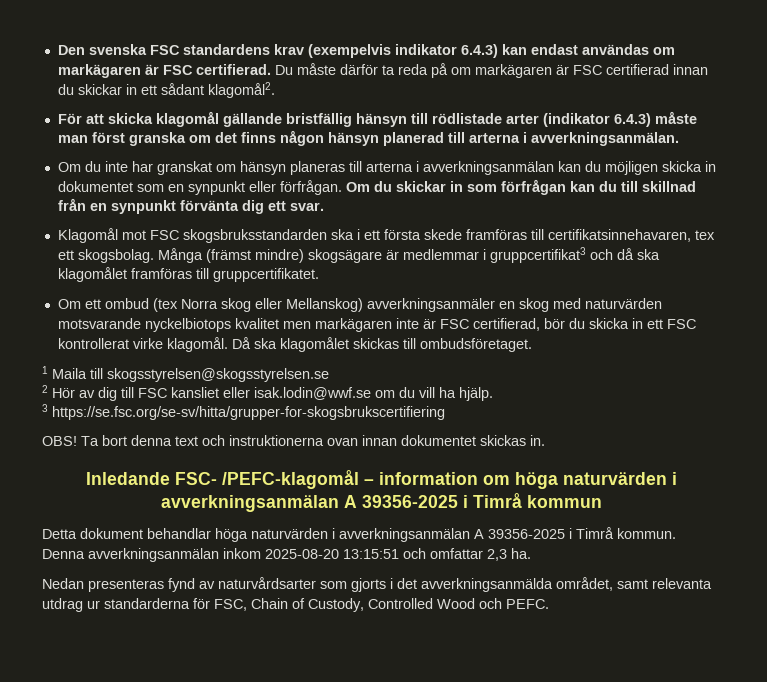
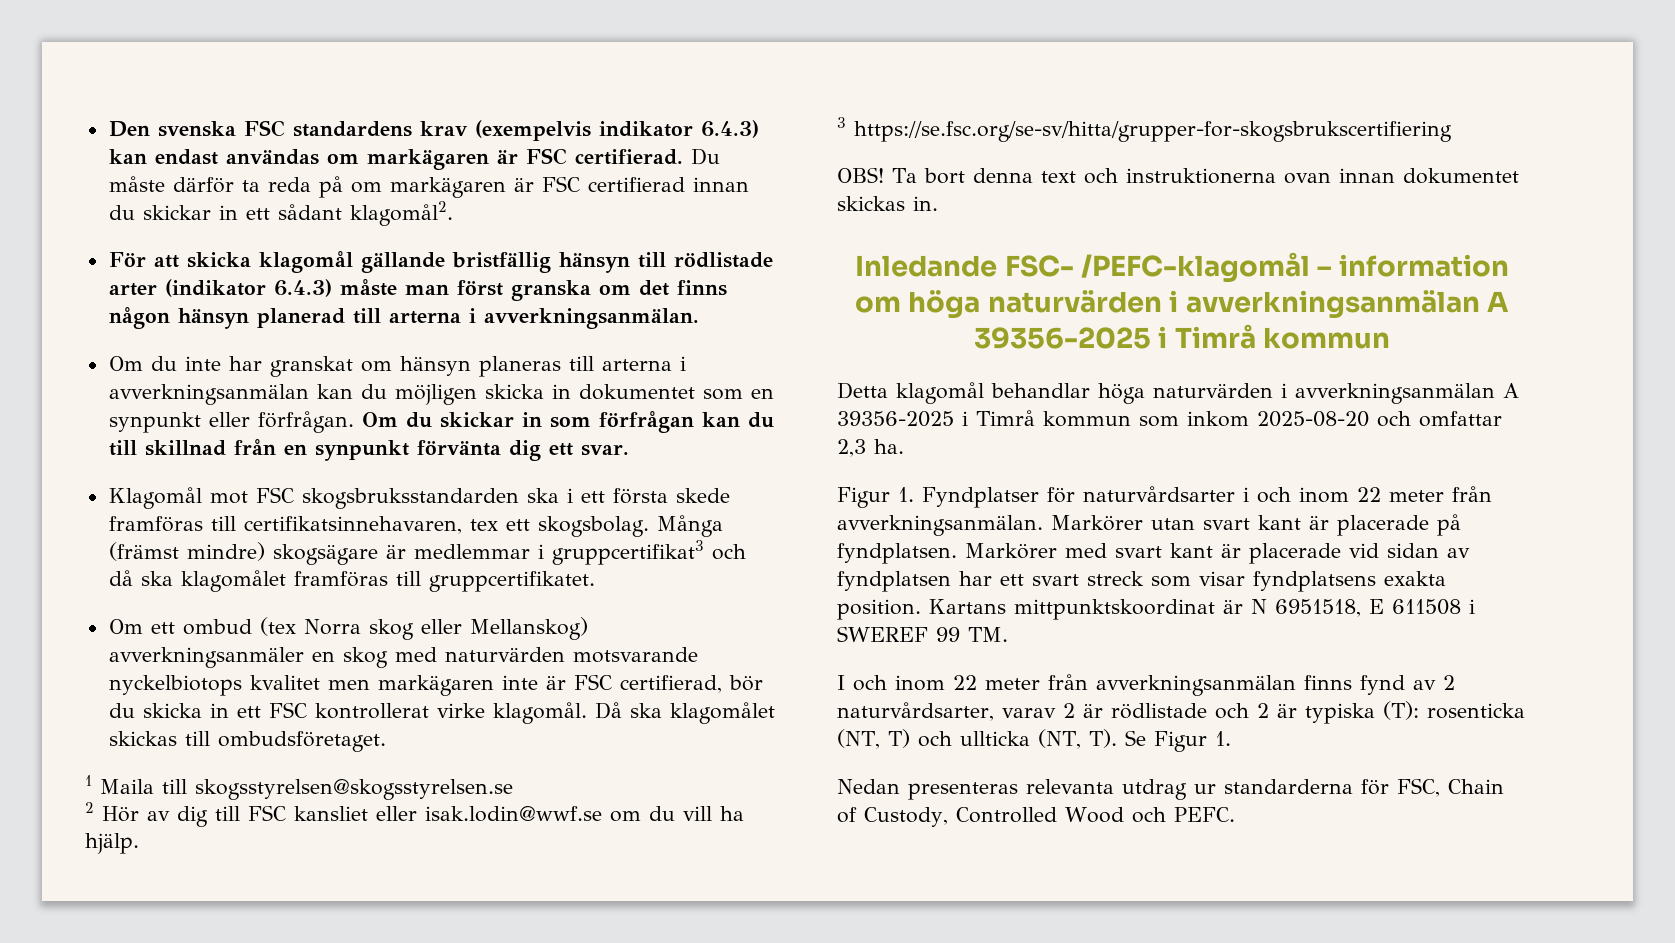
[80,528,143,539] dokument -> [896,382,984,404] klagomål
[617,528,676,539] [42,548,219,562] kommun. Denna avverkningsanmälan -> [1043,411,1179,427] kommun som
[343,549,399,559] 13:15:51 -> (1369, 419) none
[42,577,648,592] Nedan presenteras fynd av naturvårdsarter som gjorts i det avverkningsanmälda området, samt -> [837,486,1492,508] [837,514,1461,536] [837,543,1470,564] [837,571,1446,592] [837,599,1475,620] [837,626,1008,642] [837,674,1455,696] [837,701,1525,724] [837,729,1231,752] [837,779,1018,800] Figur 1. Fyndplatser för naturvårdsarter i och inom 22 meter från avverkningsanmälan. Markörer utan svart kant är placerade på fyndplatsen. Markörer med svart kant är placerade vid sidan av fyndplatsen har ett svart streck som visar fyndplatsens exakta position. Kartans mittpunktskoordinat är N 6951518, E 611508 i SWEREF 99 TM. // I och inom 22 meter från avverkningsanmälan finns fynd av 2 naturvårdsarter, varav 2 är rödlistade och 2 är typiska (T): rosenticka (NT, T) och ullticka (NT, T). Se Figur 1. // Nedan presenteras

